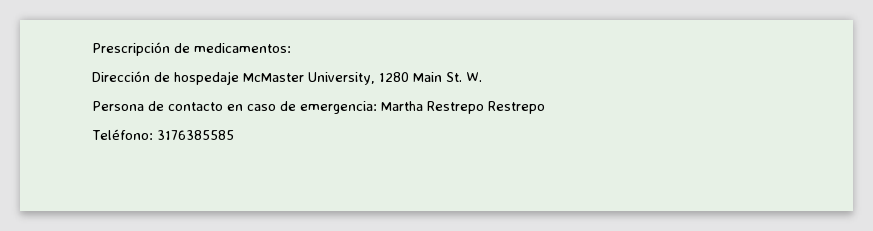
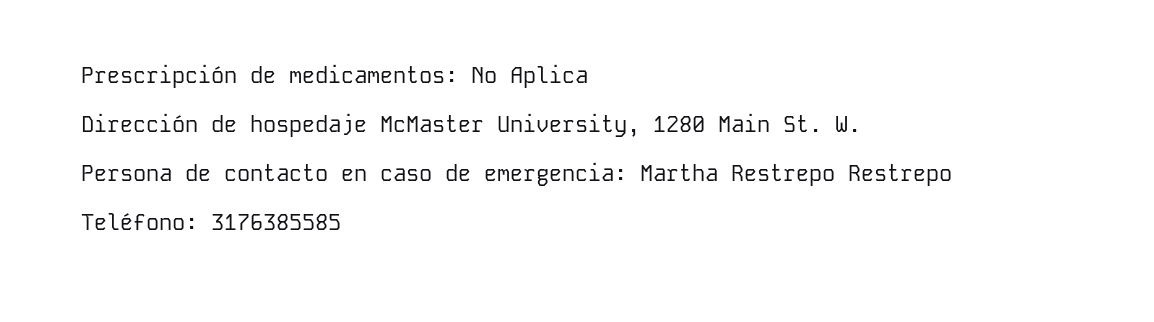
(291, 48) none -> [471,64,588,88] No Aplica

